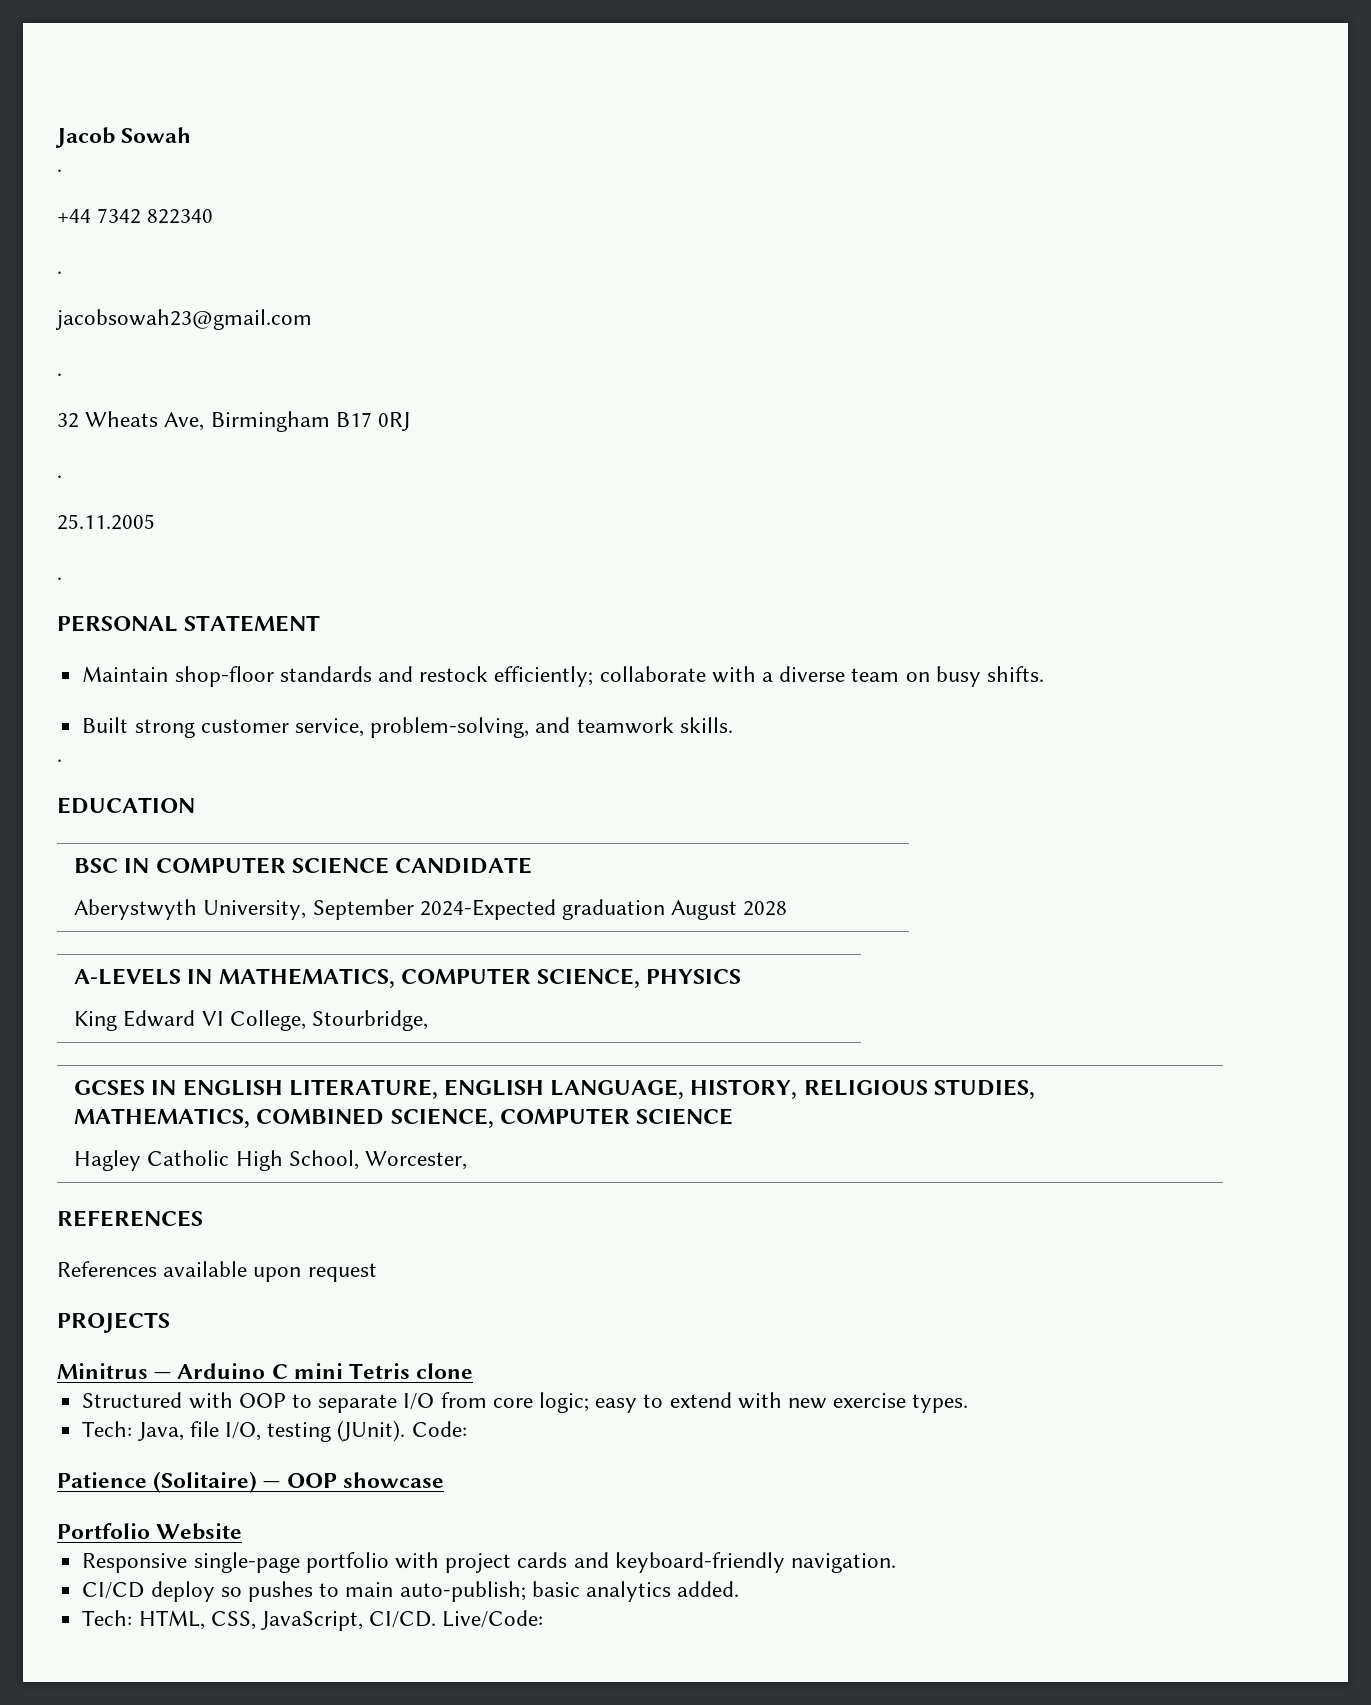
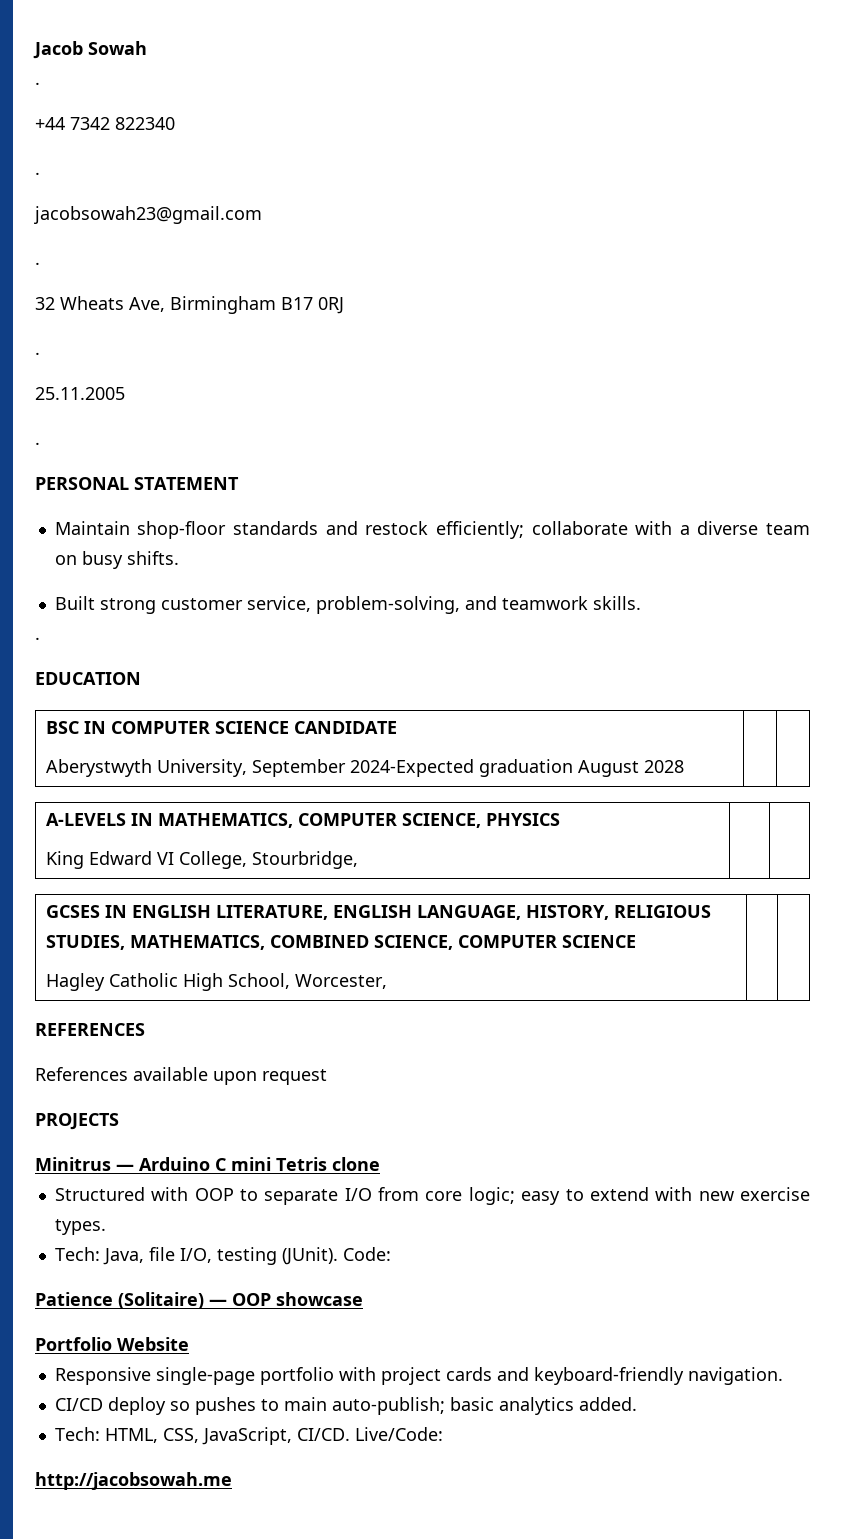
(544, 1619) none -> [35,1472,232,1490] // http://jacobsowah.me

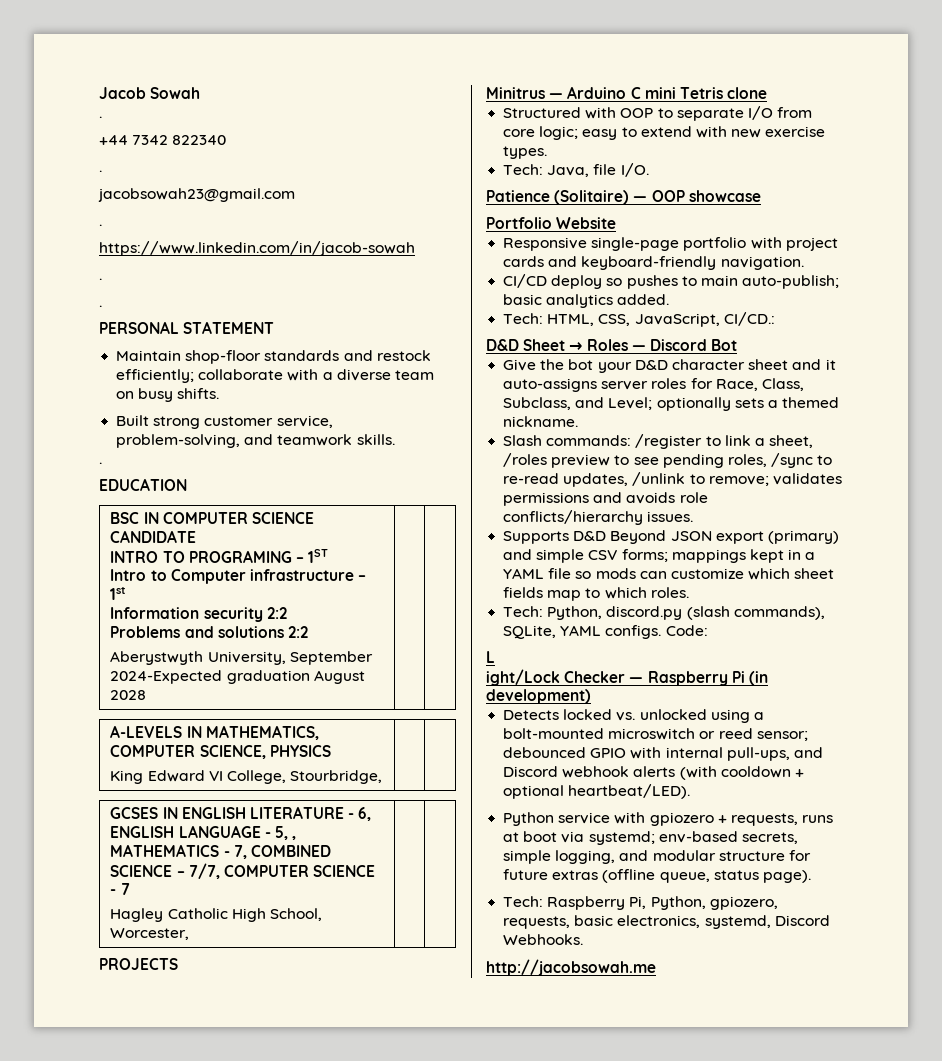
[35,296,344,314] [35,352,40,355] [35,387,125,400] 32 Wheats Ave, Birmingham B17 0RJ // . // 25.11.2005 -> [99,241,415,256] [99,278,102,280] https://www.linkedin.com/in/jacob-sowah // .
(398, 727) none -> [110,549,329,563] [110,569,367,584] [110,587,127,600] [110,607,287,622] [110,626,308,638] // INTRO TO PROGRAMING – 1ST // Intro to Computer infrastructure – 1st // Information security 2:2 // Problems and solutions 2:2
[216,905,712,920] [46,935,637,950] LITERATURE, ENGLISH LANGUAGE, HISTORY, RELIGIOUS STUDIES, MATHEMATICS, COMBINED SCIENCE, COMPUTER SCIENCE -> [249,806,372,821] [110,825,297,840] [110,844,331,859] [110,863,376,879] [110,883,130,895] LITERATURE - 6, ENGLISH LANGUAGE - 5, , MATHEMATICS - 7, COMBINED SCIENCE – 7/7, COMPUTER SCIENCE - 7
[35,1023,145,1036] [35,1067,327,1085] // REFERENCES // References available upon request -> (190, 934) none
[179,1247,391,1265] I/O, testing (JUnit). Code: -> [620,163,649,177] I/O.
[296,1427,443,1441] CI/CD. Live/Code: -> [723,312,775,326] [486,339,738,351] [503,359,836,373] [503,378,804,392] [503,397,840,411] [503,416,579,427] [503,434,814,449] [503,453,833,468] [503,472,842,487] [503,492,708,506] [503,510,694,525] [503,530,839,544] [503,549,816,563] [503,568,835,580] [503,587,689,601] [503,606,825,620] [503,625,708,639] [486,651,495,663] [486,669,768,686] [486,689,591,704] [503,709,764,723] [503,728,808,741] [503,747,823,761] [503,766,804,780] [503,784,691,799] [503,812,834,826] [503,831,798,845] [503,850,811,864] [503,869,811,883] [503,896,778,910] [503,915,830,929] [503,934,584,945] CI/CD.: // D&D Sheet → Roles — Discord Bot // Give the bot your D&D character sheet and it auto-assigns server roles for Race, Class, Subclass, and Level; optionally sets a themed nickname. // Slash commands: /register to link a sheet, /roles preview to see pending roles, /sync to re-read updates, /unlink to remove; validates permissions and avoids role conflicts/hierarchy issues. // Supports D&D Beyond JSON export (primary) and simple CSV forms; mappings kept in a YAML file so mods can customize which sheet fields map to which roles. // Tech: Python, discord.py (slash commands), SQLite, YAML configs. Code: // L // ight/Lock Checker — Raspberry Pi (in development) // Detects locked vs. unlocked using a bolt-mounted microswitch or reed sensor; debounced GPIO with internal pull-ups, and Discord webhook alerts (with cooldown + optional heartbeat/LED). // Python service with gpiozero + requests, runs at boot via systemd; env-based secrets, simple logging, and modular structure for future extras (offline queue, status page). // Tech: Raspberry Pi, Python, gpiozero, requests, basic electronics, systemd, Discord Webhooks.

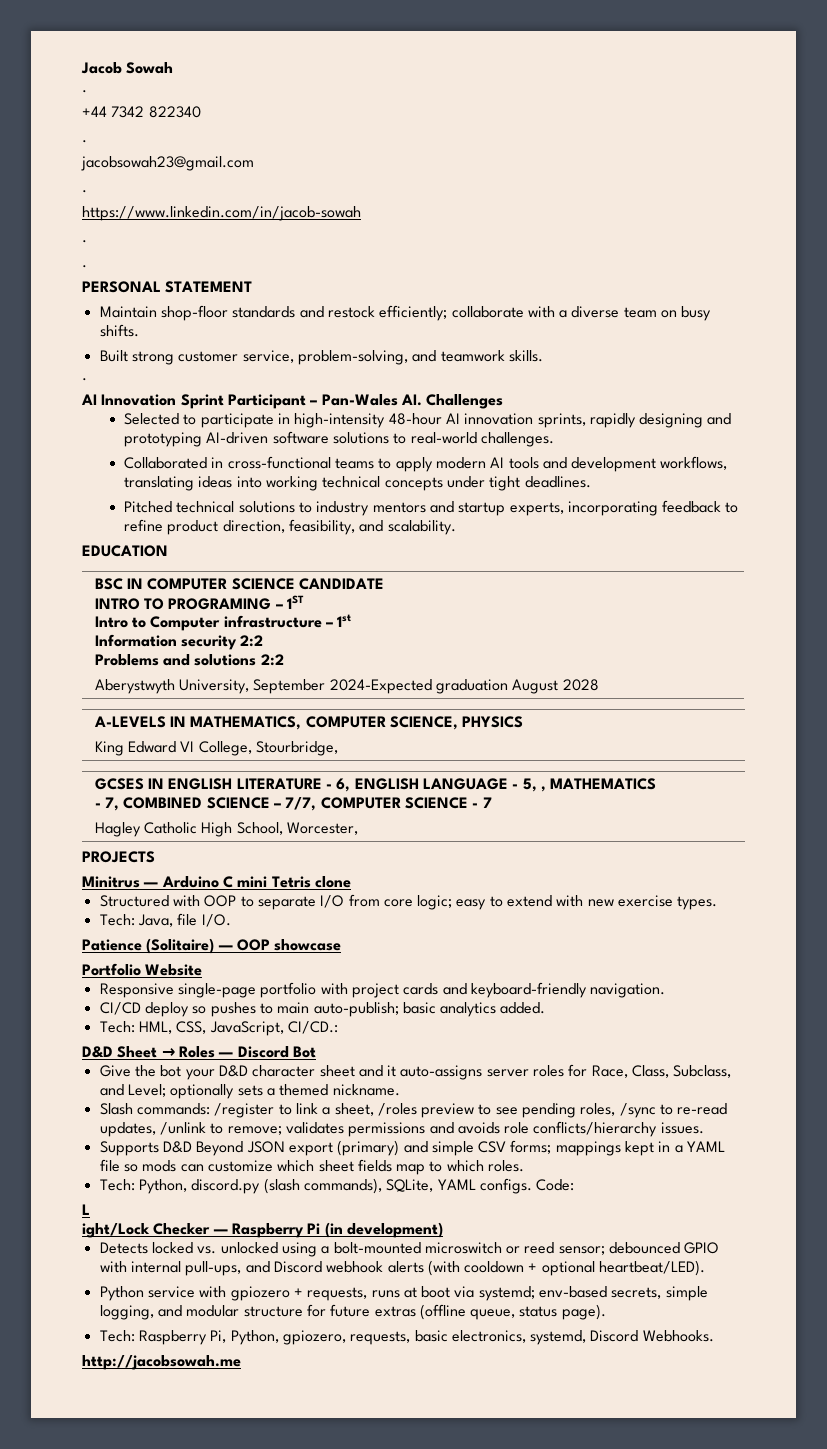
(102, 463) none -> [81,394,504,409] [123,413,732,428] [123,431,554,447] [123,456,728,472] [123,476,591,491] [123,500,739,516] [123,519,456,535] // AI Innovation Sprint Participant – Pan-Wales AI. Challenges // Selected to participate in high-intensity 48-hour AI innovation sprints, rapidly designing and prototyping AI-driven software solutions to real-world challenges. // Collaborated in cross-functional teams to apply modern AI tools and development workflows, translating ideas into working technical concepts under tight deadlines. // Pitched technical solutions to industry mentors and startup experts, incorporating feedback to refine product direction, feasibility, and scalability.
[547,314,595,326] HTML, -> [138,1021,172,1034] HML,

